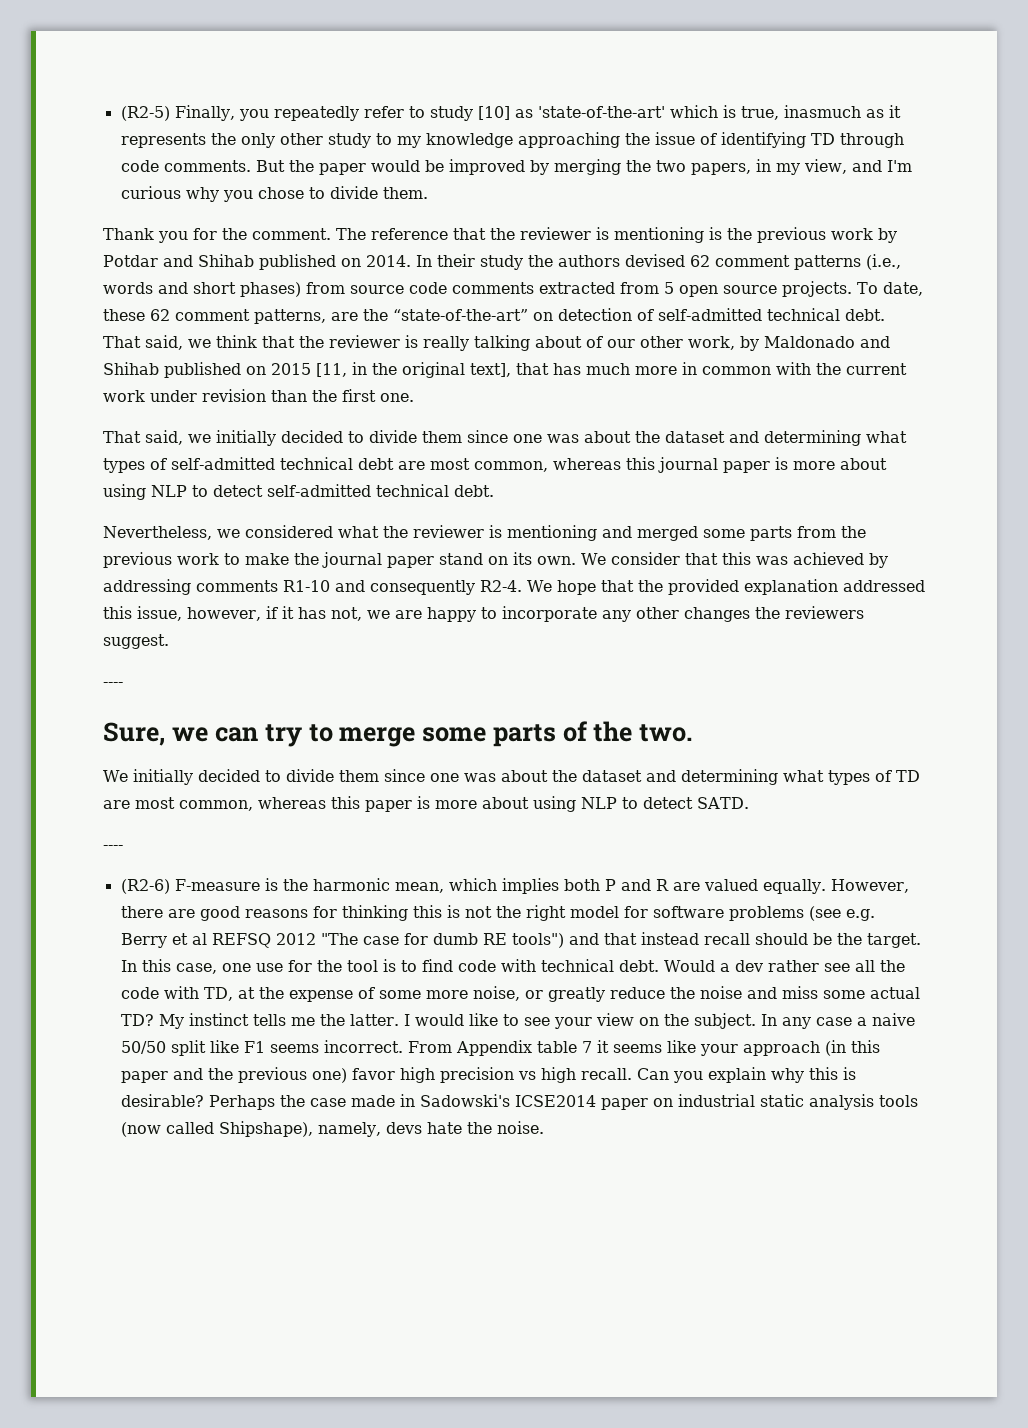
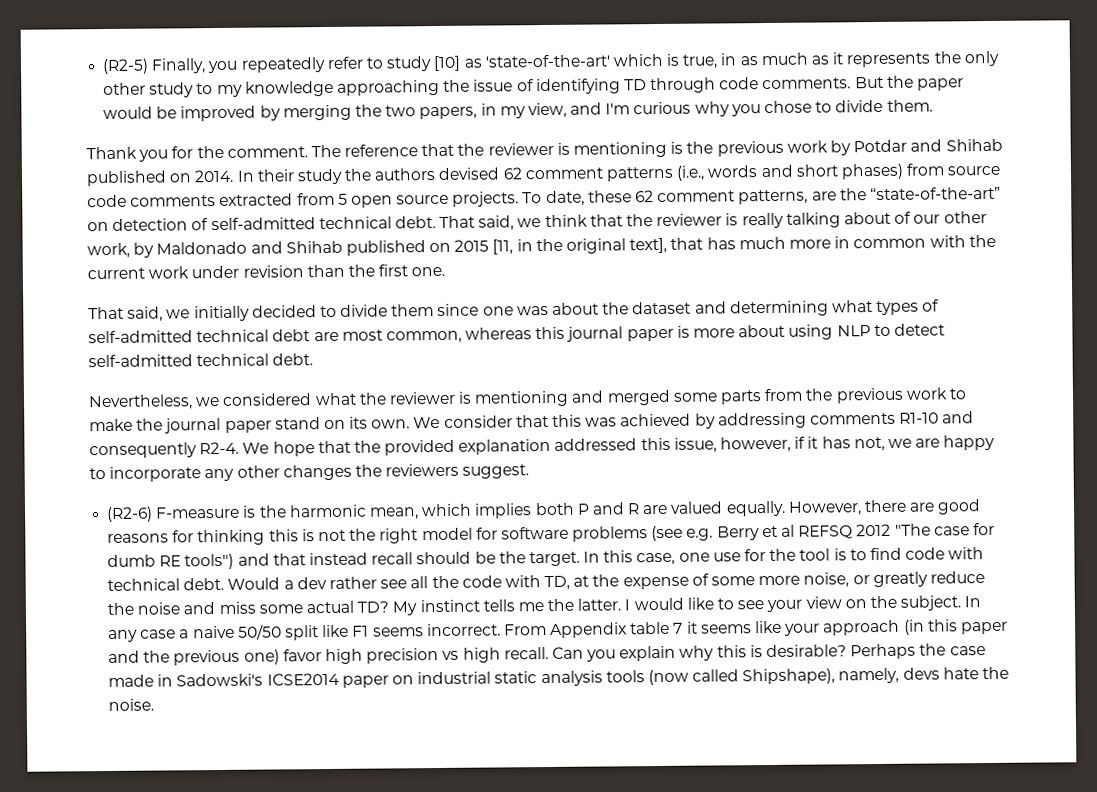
[783,105,861,118] inasmuch -> [720,52,809,66] in as much
[103,682,123,687] [103,721,693,747] [103,769,920,785] [103,796,749,812] [103,845,123,850] // ---- // Sure, we can try to merge some parts of the two. // We initially decided to divide them since one was about the dataset and determining what types of TD are most common, whereas this paper is more about using NLP to detect SATD. // ---- -> (530, 471) none

